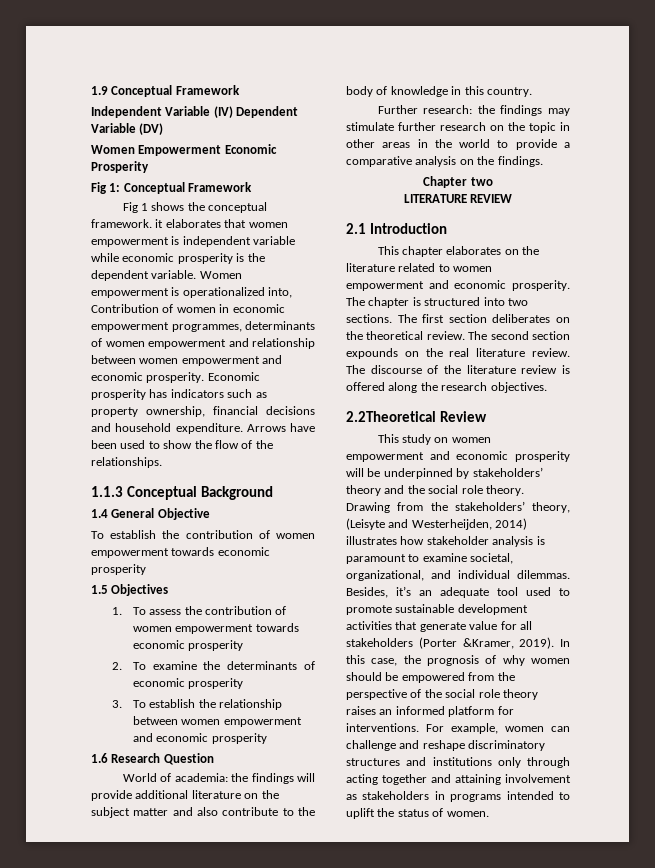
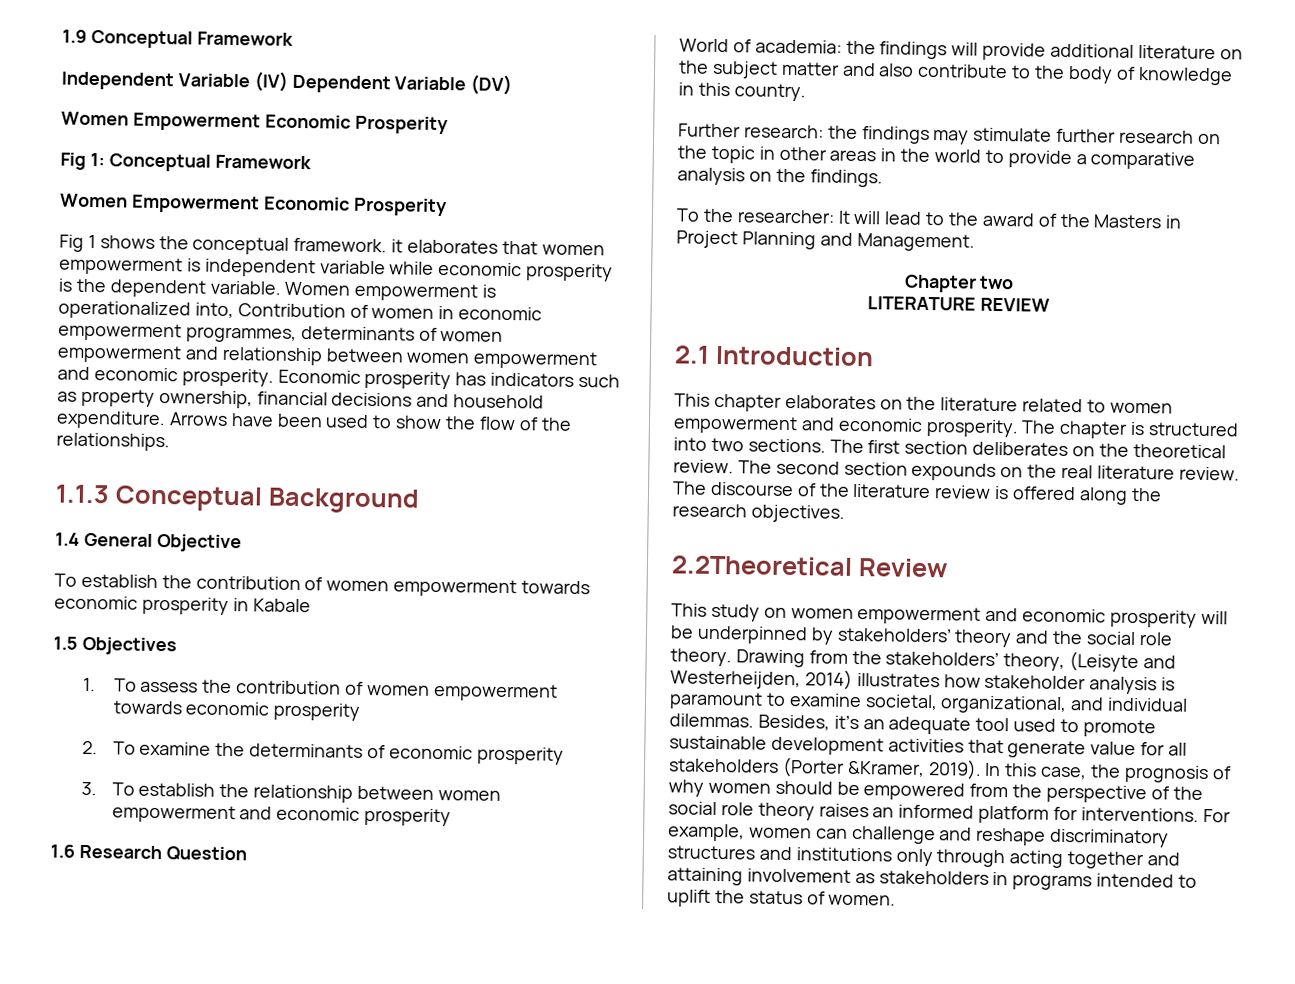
(253, 187) none -> [60,193,447,217] // Women Empowerment Economic Prosperity
(146, 569) none -> [232,598,311,613] in Kabale
(543, 161) none -> [676,208,1183,229] [676,230,975,252] // To the researcher: It will lead to the award of the Masters in Project Planning and Management.

